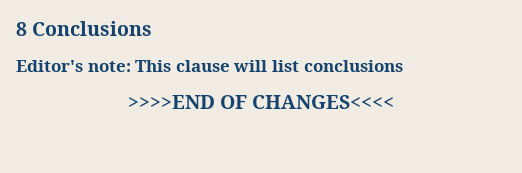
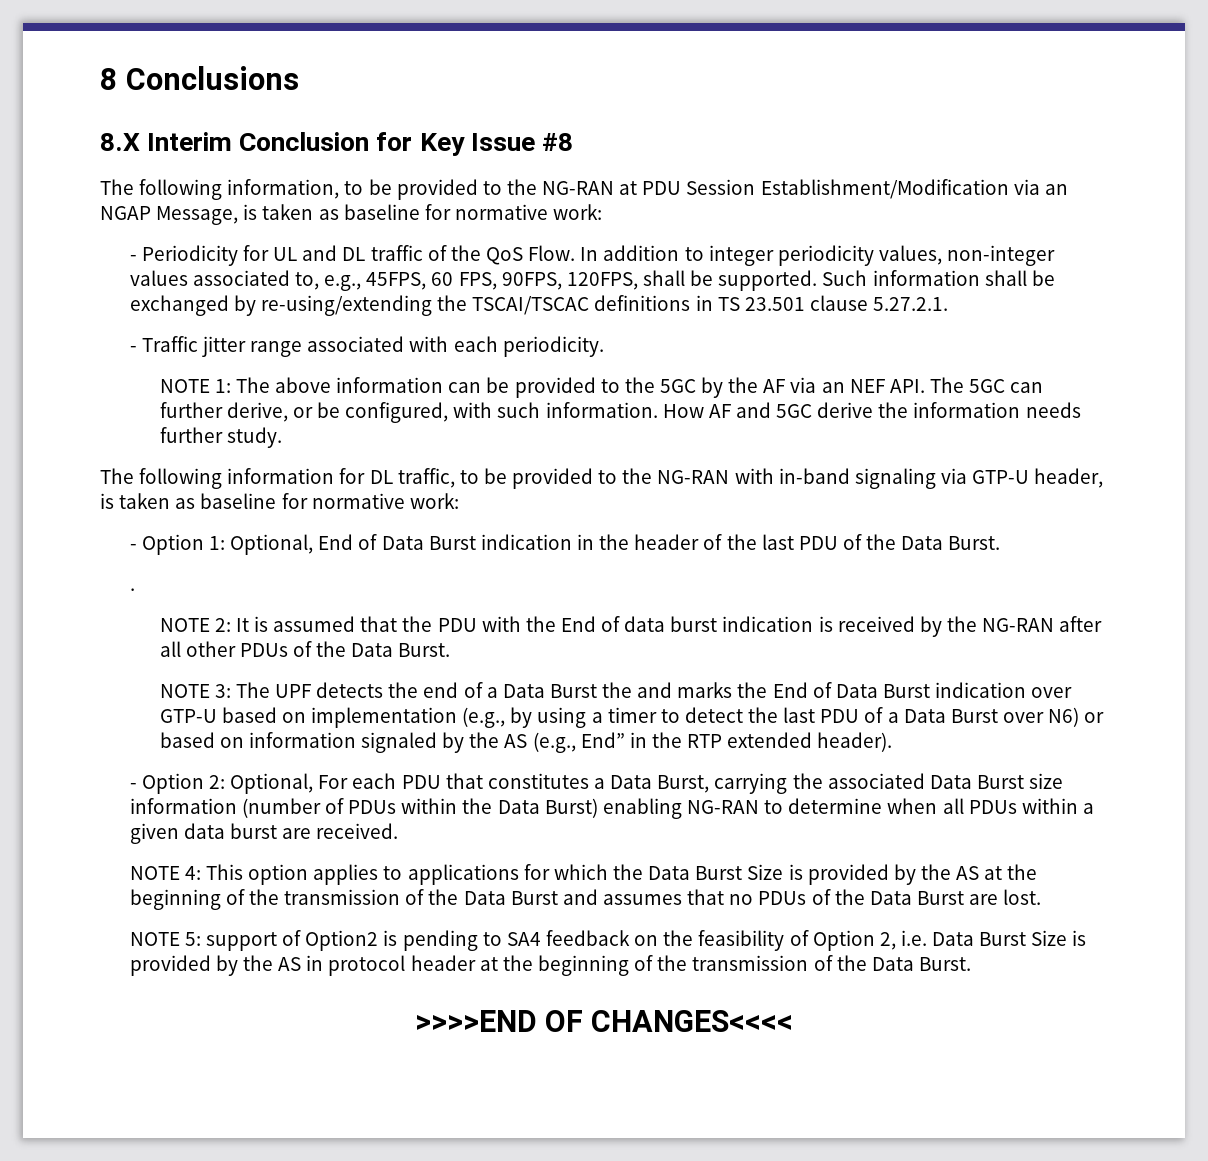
[16,60,403,72] Editor's note: This clause will list conclusions -> [100,132,573,156] [100,179,1068,200] [100,204,603,225] [129,245,1056,266] [129,270,1055,291] [129,295,949,316] [129,336,604,357] [159,377,1044,398] [159,402,1081,423] [159,427,282,448] [100,468,1104,489] [100,493,459,509] [129,534,1001,555] [129,588,135,591] [159,616,1103,637] [159,641,451,657] [159,682,1073,698] [159,707,1105,728] [159,732,893,753] [129,773,1064,794] [129,798,1094,819] [129,823,399,844] [129,864,1038,885] [129,889,1042,910] [129,930,1087,951] [129,955,971,976] 8.X Interim Conclusion for Key Issue #8 // The following information, to be provided to the NG-RAN at PDU Session Establishment/Modification via an NGAP Message, is taken as baseline for normative work: // - Periodicity for UL and DL traffic of the QoS Flow. In addition to integer periodicity values, non-integer values associated to, e.g., 45FPS, 60 FPS, 90FPS, 120FPS, shall be supported. Such information shall be exchanged by re-using/extending the TSCAI/TSCAC definitions in TS 23.501 clause 5.27.2.1. // - Traffic jitter range associated with each periodicity. // NOTE 1: The above information can be provided to the 5GC by the AF via an NEF API. The 5GC can further derive, or be configured, with such information. How AF and 5GC derive the information needs further study. // The following information for DL traffic, to be provided to the NG-RAN with in-band signaling via GTP-U header, is taken as baseline for normative work: // - Option 1: Optional, End of Data Burst indication in the header of the last PDU of the Data Burst. // . // NOTE 2: It is assumed that the PDU with the End of data burst indication is received by the NG-RAN after all other PDUs of the Data Burst. // NOTE 3: The UPF detects the end of a Data Burst the and marks the End of Data Burst indication over GTP-U based on implementation (e.g., by using a timer to detect the last PDU of a Data Burst over N6) or based on information signaled by the AS (e.g., End” in the RTP extended header). // - Option 2: Optional, For each PDU that constitutes a Data Burst, carrying the associated Data Burst size information (number of PDUs within the Data Burst) enabling NG-RAN to determine when all PDUs within a given data burst are received. // NOTE 4: This option applies to applications for which the Data Burst Size is provided by the AS at the beginning of the transmission of the Data Burst and assumes that no PDUs of the Data Burst are lost. // NOTE 5: support of Option2 is pending to SA4 feedback on the feasibility of Option 2, i.e. Data Burst Size is provided by the AS in protocol header at the beginning of the transmission of the Data Burst.

